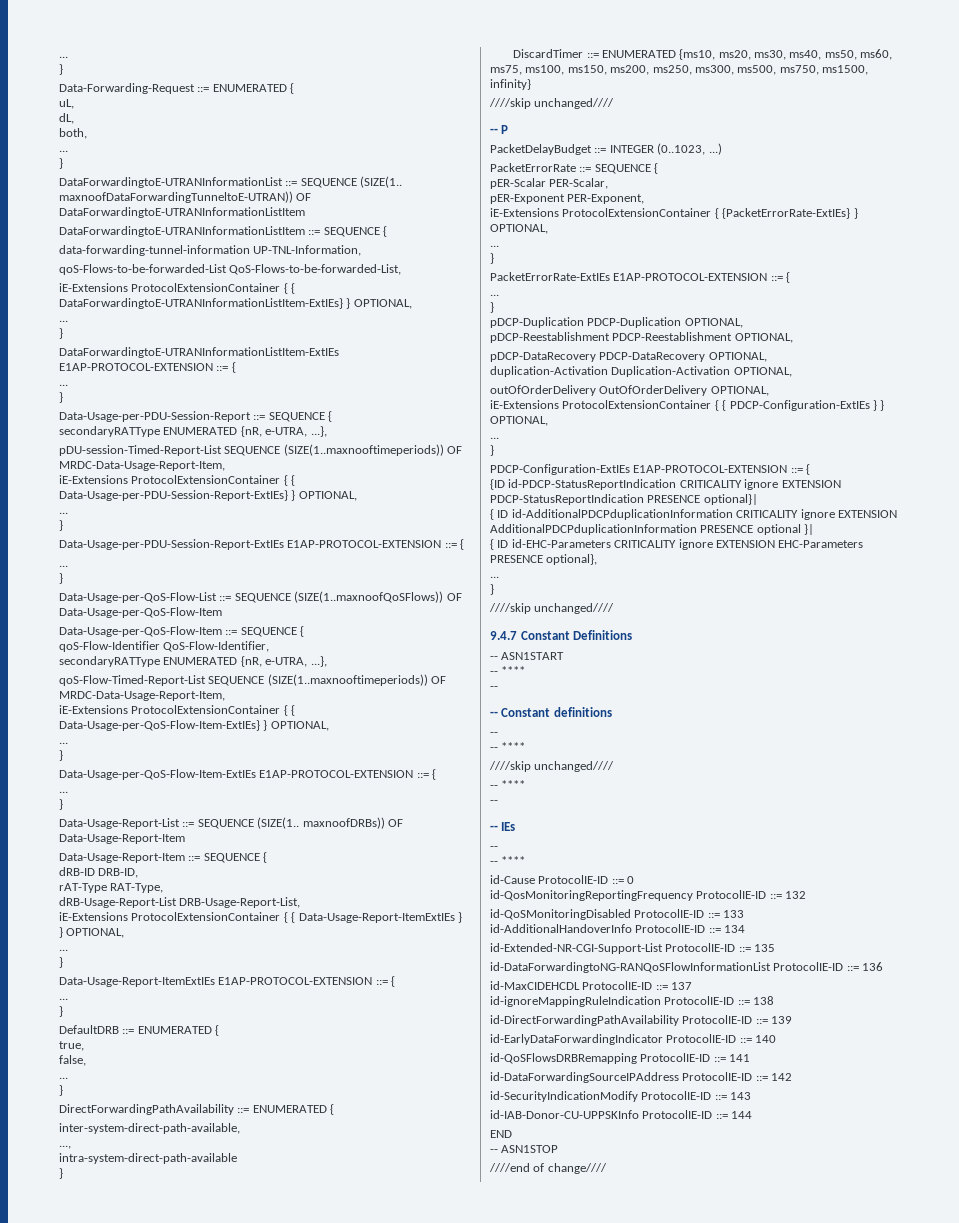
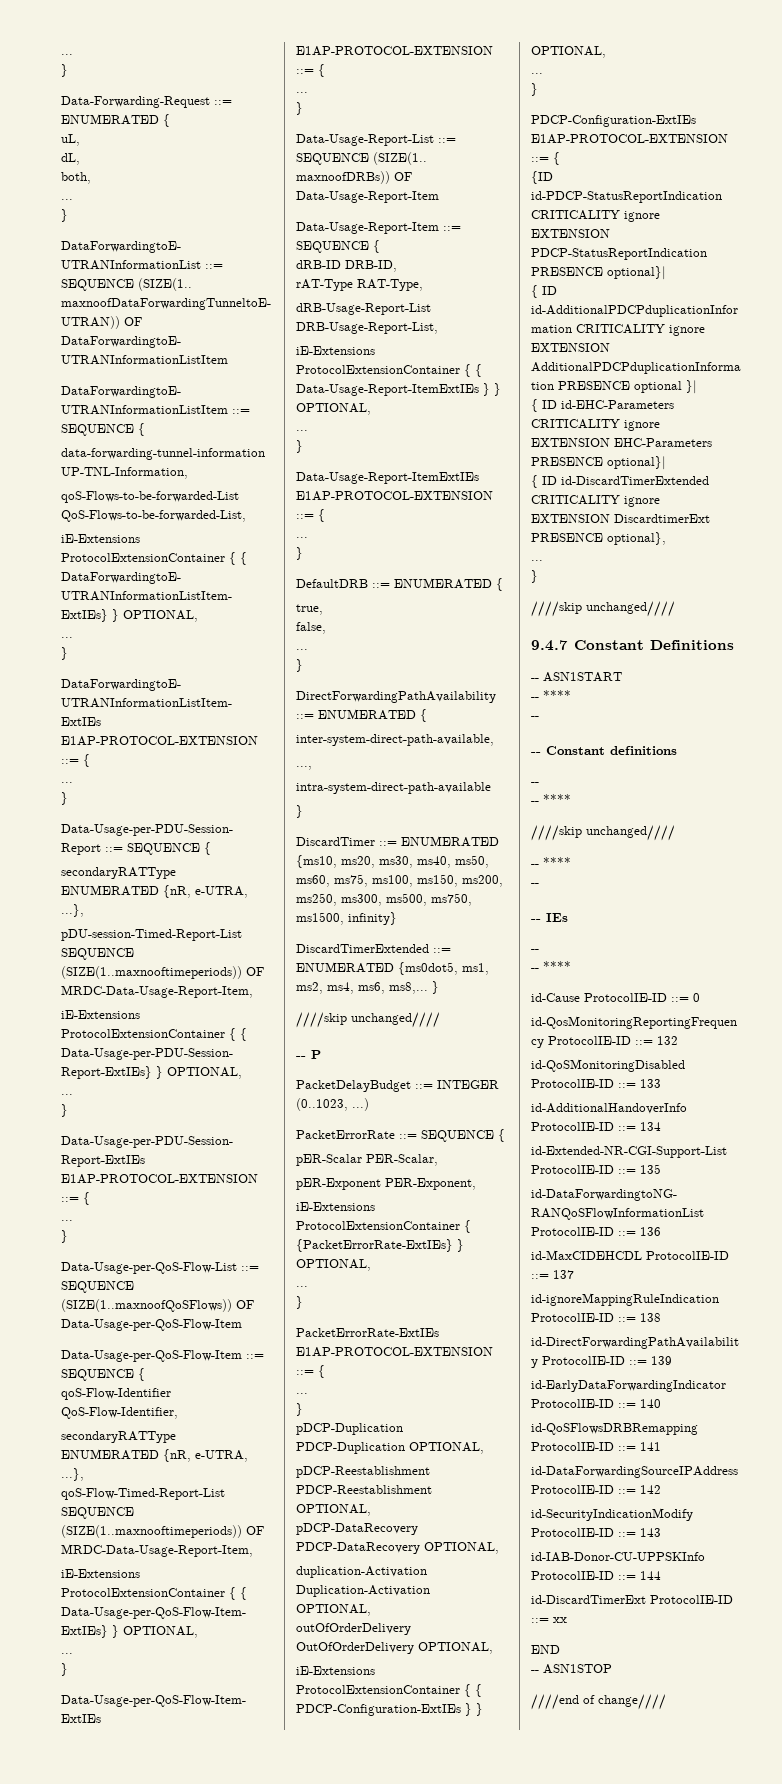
(531, 84) none -> [296,944,451,953] [296,962,489,975] [296,981,439,994] // DiscardTimerExtended ::= ENUMERATED {ms0dot5, ms1, ms2, ms4, ms6, ms8,... }
(543, 559) none -> [607,456,666,470] [531,475,709,488] [531,495,660,507] [531,514,710,523] [531,533,603,542] optional}| // { ID id-DiscardTimerExtended CRITICALITY ignore EXTENSION DiscardtimerExt PRESENCE
(753, 1115) none -> [531,1595,733,1604] [531,1617,567,1623] // id-DiscardTimerExt ProtocolIE-ID ::= xx

